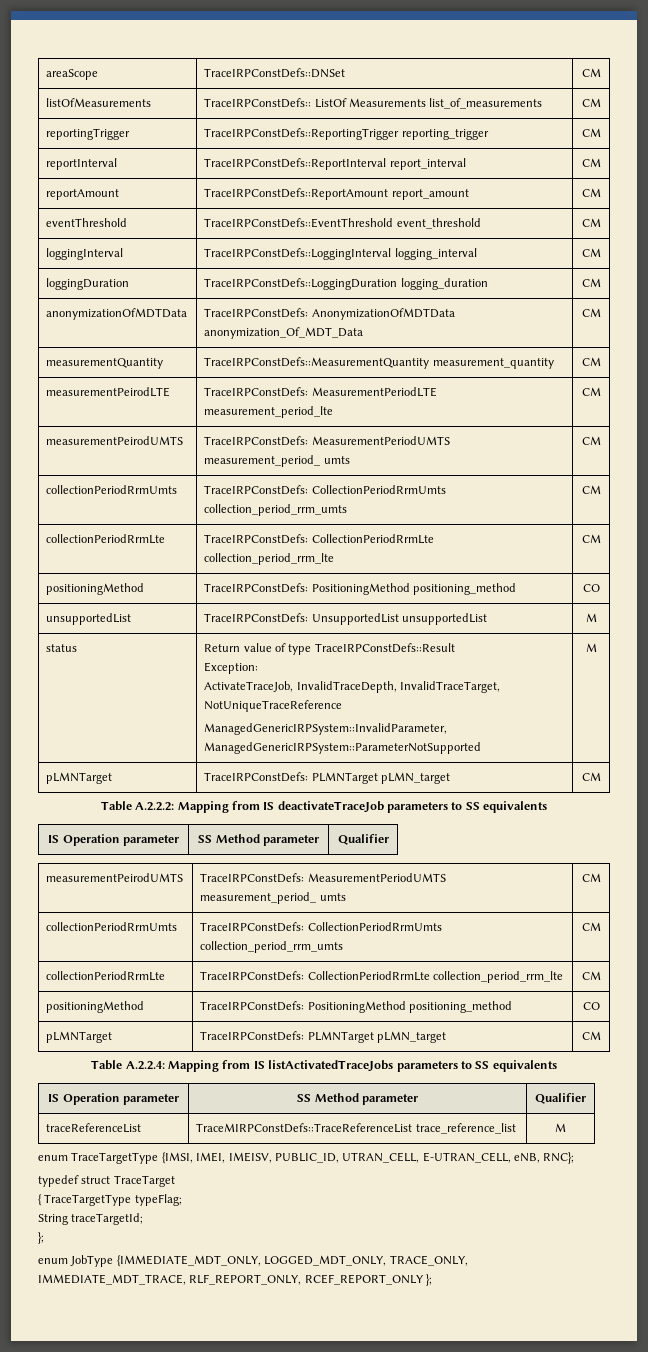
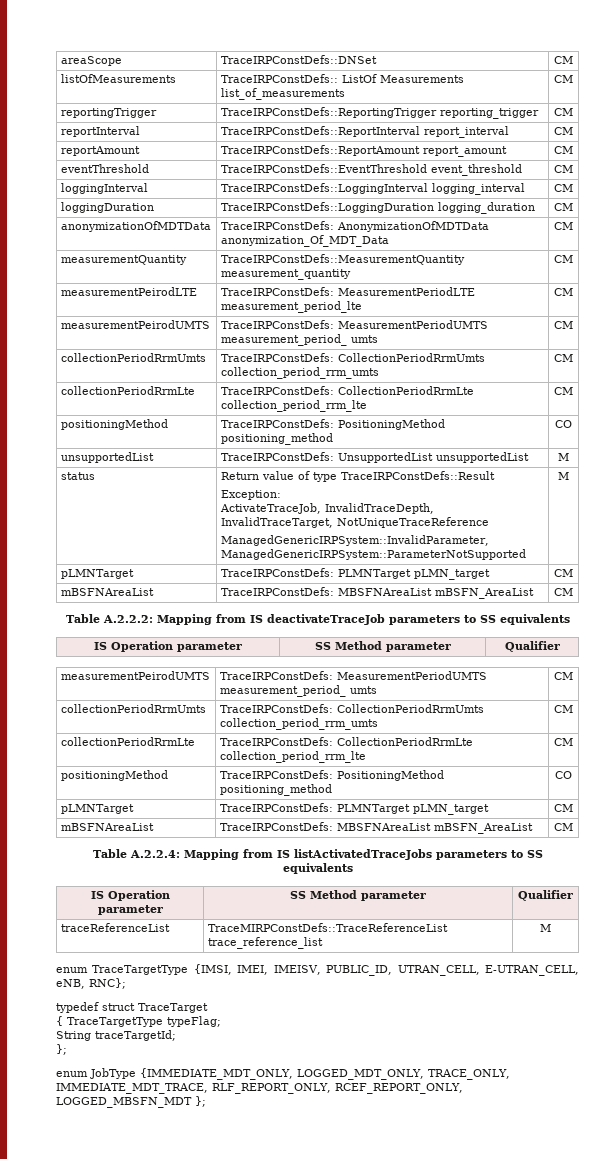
(601, 776) none -> [60,588,154,596] [220,587,534,599] [554,588,573,596] // mBSFNAreaList | TraceIRPConstDefs: MBSFNAreaList mBSFN_AreaList | CM
(601, 1035) none -> [60,823,154,831] [219,822,533,834] [554,823,573,831] // mBSFNAreaList | TraceIRPConstDefs: MBSFNAreaList mBSFN_AreaList | CM
[304,1274,424,1285] RCEF_REPORT_ONLY -> [334,1083,463,1094] [56,1097,192,1108] RCEF_REPORT_ONLY, LOGGED_MBSFN_MDT

